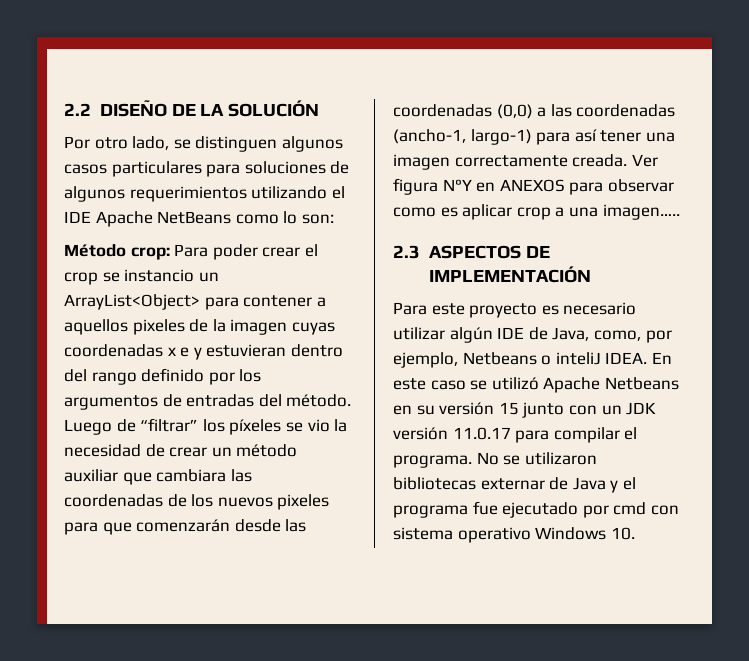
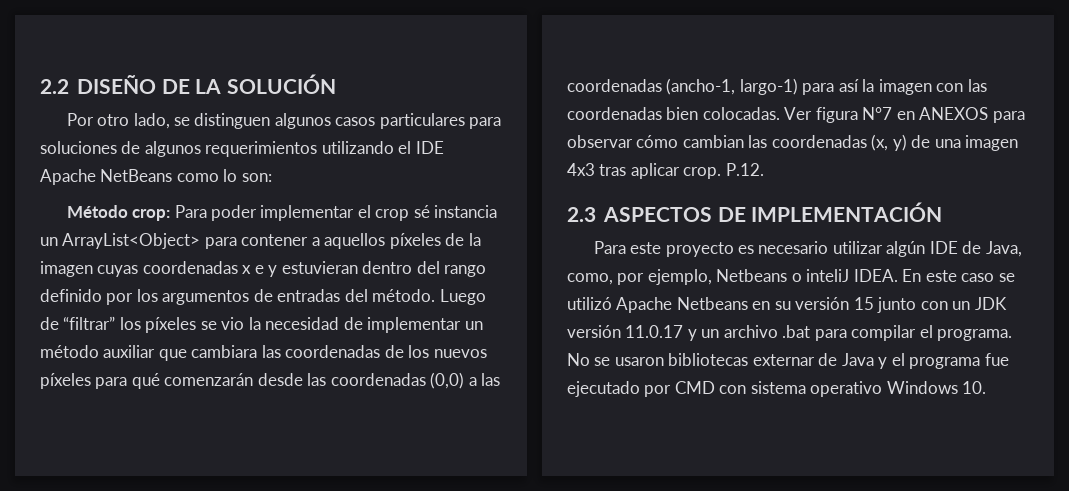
[262,247,301,257] crear -> [260,205,355,221] implementar
[102,269,195,282] se instancio -> [413,205,498,218] sé instancia
[132,319,185,335] pixeles -> [389,233,441,249] píxeles
[169,447,208,457] crear -> [367,317,462,333] implementar
[277,494,330,510] [64,522,132,535] pixeles para que -> [40,373,160,389] píxeles para qué
[600,130,675,142] [393,154,628,170] tener una imagen correctamente creada. -> [862,79,987,95] [567,107,780,120] la imagen con las coordenadas bien colocadas.
[442,179,472,191] N°Y -> [862,107,893,120] N°7
[393,204,680,220] como es aplicar crop a una imagen….. -> [636,134,1019,151] [567,163,764,179] cómo cambian las coordenadas (x, y) de una imagen 4x3 tras aplicar crop. P.12.
(511, 433) none -> [687,325,811,341] y un archivo .bat
[524,452,597,465] utilizaron -> [614,357,664,366] usaron
[613,502,647,515] cmd -> [674,381,715,394] CMD

